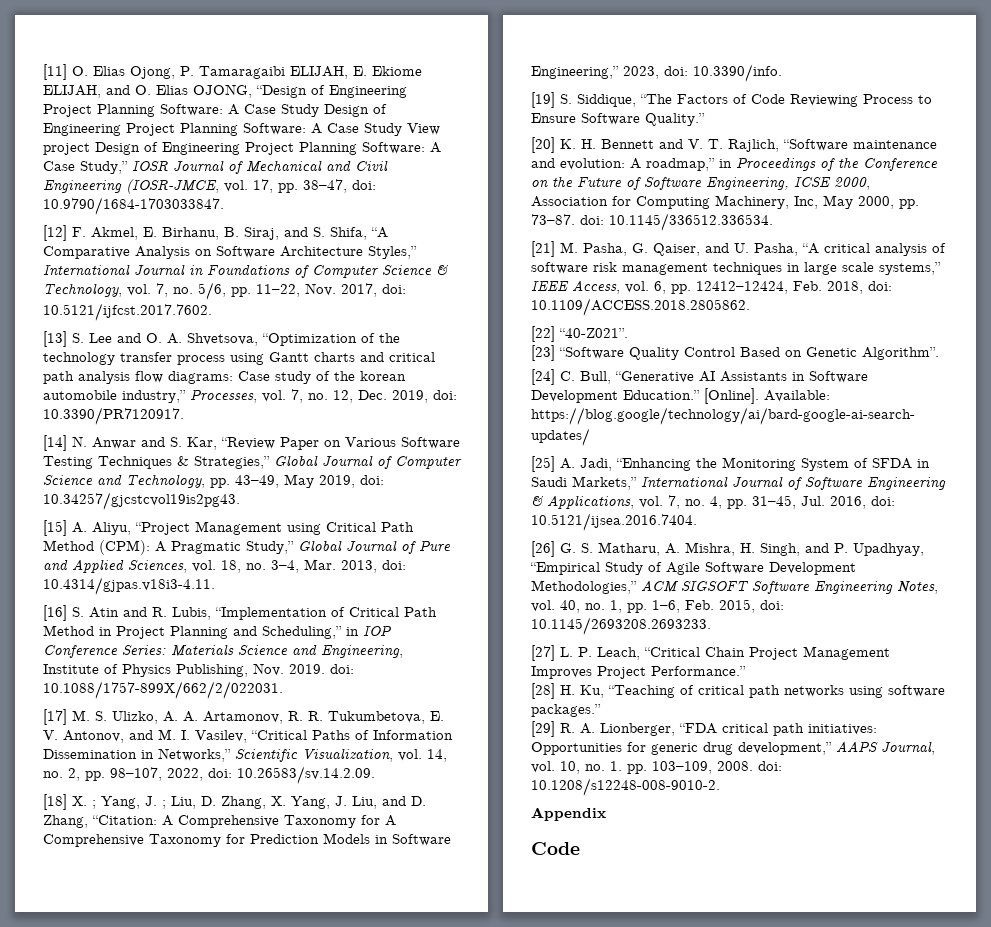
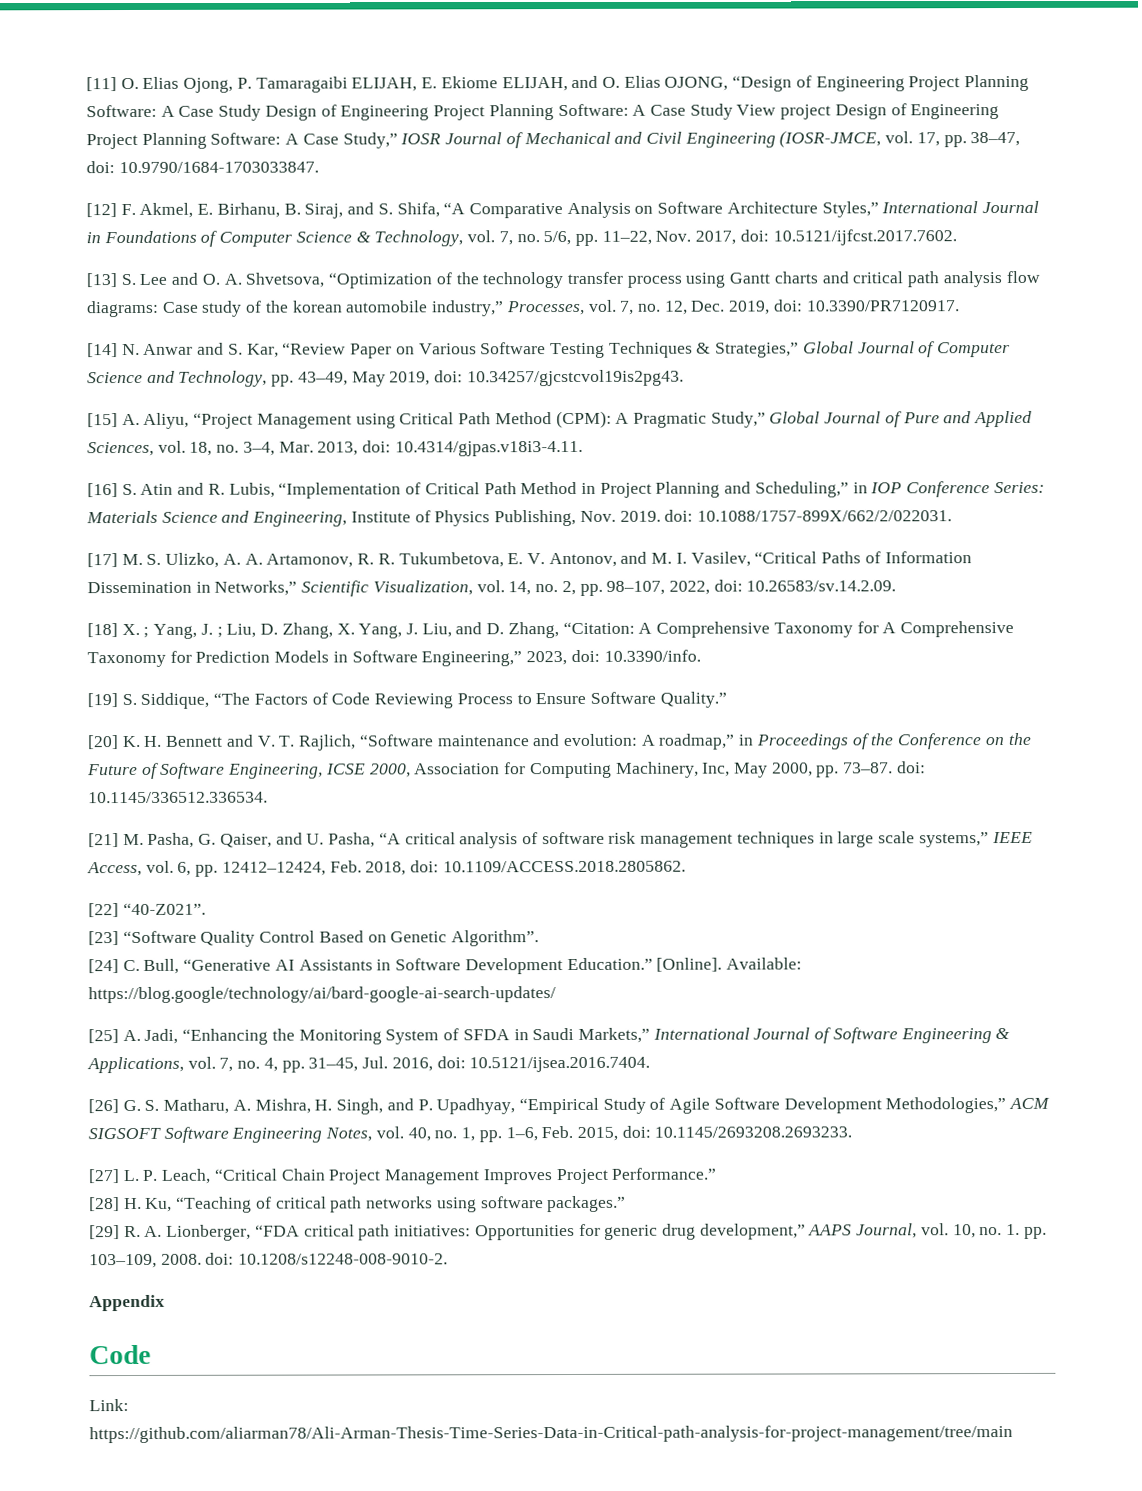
(580, 848) none -> [89,1399,129,1412] [89,1424,1013,1444] // Link: https://github.com/aliarman78/Ali-Arman-Thesis-Time-Series-Data-in-Critical-path-analysis-for-project-management/tree/main

